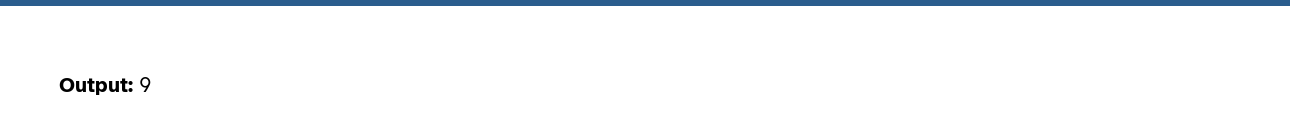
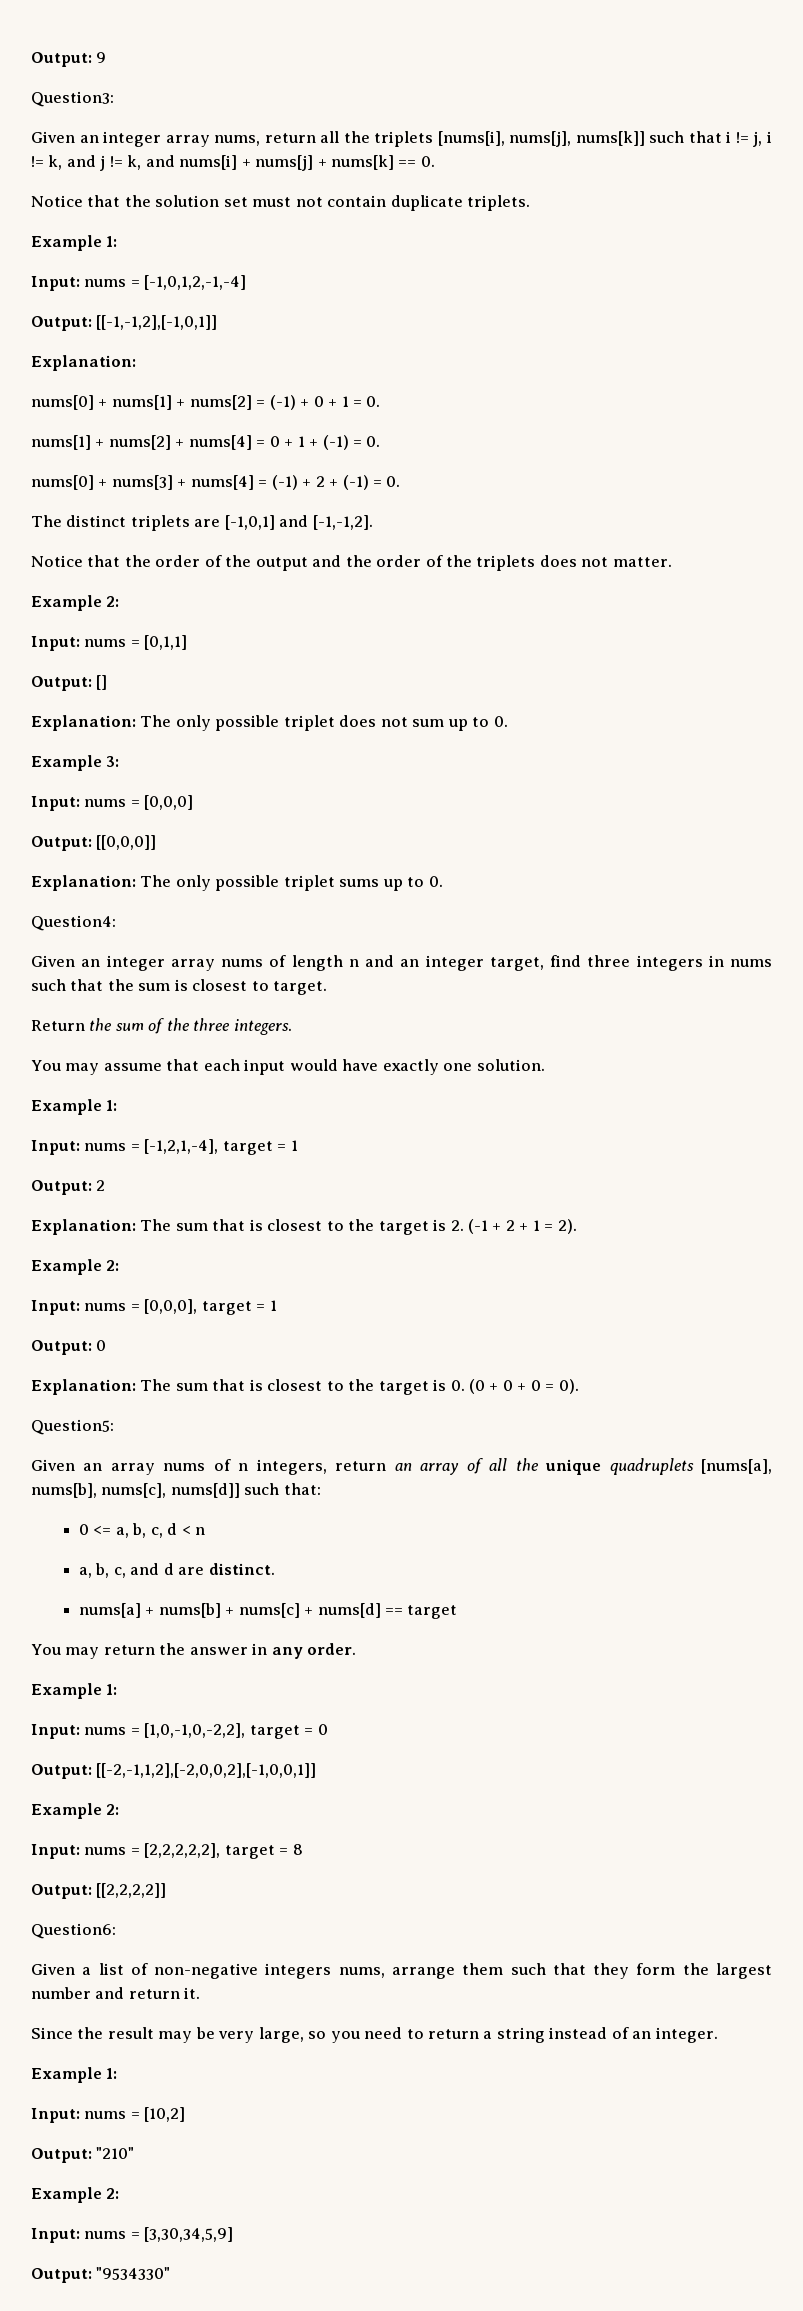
(152, 84) none -> [31,91,114,107] [31,131,772,147] [31,155,435,171] [31,195,531,211] [31,235,118,251] [31,275,247,291] [31,315,218,331] [31,355,136,371] [31,395,381,410] [31,435,381,450] [31,475,401,490] [31,515,373,531] [31,555,672,571] [31,595,120,611] [31,635,188,651] [31,675,108,691] [31,715,508,731] [31,755,120,771] [31,795,194,811] [31,835,157,851] [31,875,443,891] [31,915,116,931] [31,955,772,971] [31,979,328,995] [31,1018,292,1035] [31,1059,545,1075] [31,1099,118,1115] [31,1139,298,1155] [31,1180,106,1195] [31,1219,577,1235] [31,1259,120,1275] [31,1299,277,1315] [31,1340,107,1355] [31,1379,579,1395] [31,1419,114,1435] [31,1458,773,1475] [31,1483,321,1498] [78,1523,206,1538] [78,1563,275,1578] [78,1603,458,1619] [31,1643,357,1659] [31,1683,118,1699] [31,1723,328,1739] [31,1763,317,1779] [31,1803,120,1819] [31,1843,303,1859] [31,1883,167,1899] [31,1923,116,1939] [31,1963,773,1979] [31,1987,201,1999] [31,2027,718,2043] [31,2067,118,2083] [31,2107,186,2123] [31,2147,135,2163] [31,2187,120,2203] [31,2227,234,2243] [31,2267,171,2283] // Question3: // Given an integer array nums, return all the triplets [nums[i], nums[j], nums[k]] such that i != j, i != k, and j != k, and nums[i] + nums[j] + nums[k] == 0. // Notice that the solution set must not contain duplicate triplets. // Example 1: // Input: nums = [-1,0,1,2,-1,-4] // Output: [[-1,-1,2],[-1,0,1]] // Explanation: // nums[0] + nums[1] + nums[2] = (-1) + 0 + 1 = 0. // nums[1] + nums[2] + nums[4] = 0 + 1 + (-1) = 0. // nums[0] + nums[3] + nums[4] = (-1) + 2 + (-1) = 0. // The distinct triplets are [-1,0,1] and [-1,-1,2]. // Notice that the order of the output and the order of the triplets does not matter. // Example 2: // Input: nums = [0,1,1] // Output: [] // Explanation: The only possible triplet does not sum up to 0. // Example 3: // Input: nums = [0,0,0] // Output: [[0,0,0]] // Explanation: The only possible triplet sums up to 0. // Question4: // Given an integer array nums of length n and an integer target, find three integers in nums such that the sum is closest to target. // Return the sum of the three integers. // You may assume that each input would have exactly one solution. // Example 1: // Input: nums = [-1,2,1,-4], target = 1 // Output: 2 // Explanation: The sum that is closest to the target is 2. (-1 + 2 + 1 = 2). // Example 2: // Input: nums = [0,0,0], target = 1 // Output: 0 // Explanation: The sum that is closest to the target is 0. (0 + 0 + 0 = 0). // Question5: // Given an array nums of n integers, return an array of all the unique quadruplets [nums[a], nums[b], nums[c], nums[d]] such that: // 0 <= a, b, c, d < n // a, b, c, and d are distinct. // nums[a] + nums[b] + nums[c] + nums[d] == target // You may return the answer in any order. // Example 1: // Input: nums = [1,0,-1,0,-2,2], target = 0 // Output: [[-2,-1,1,2],[-2,0,0,2],[-1,0,0,1]] // Example 2: // Input: nums = [2,2,2,2,2], target = 8 // Output: [[2,2,2,2]] // Question6: // Given a list of non-negative integers nums, arrange them such that they form the largest number and return it. // Since the result may be very large, so you need to return a string instead of an integer. // Example 1: // Input: nums = [10,2] // Output: "210" // Example 2: // Input: nums = [3,30,34,5,9] // Output: "9534330"

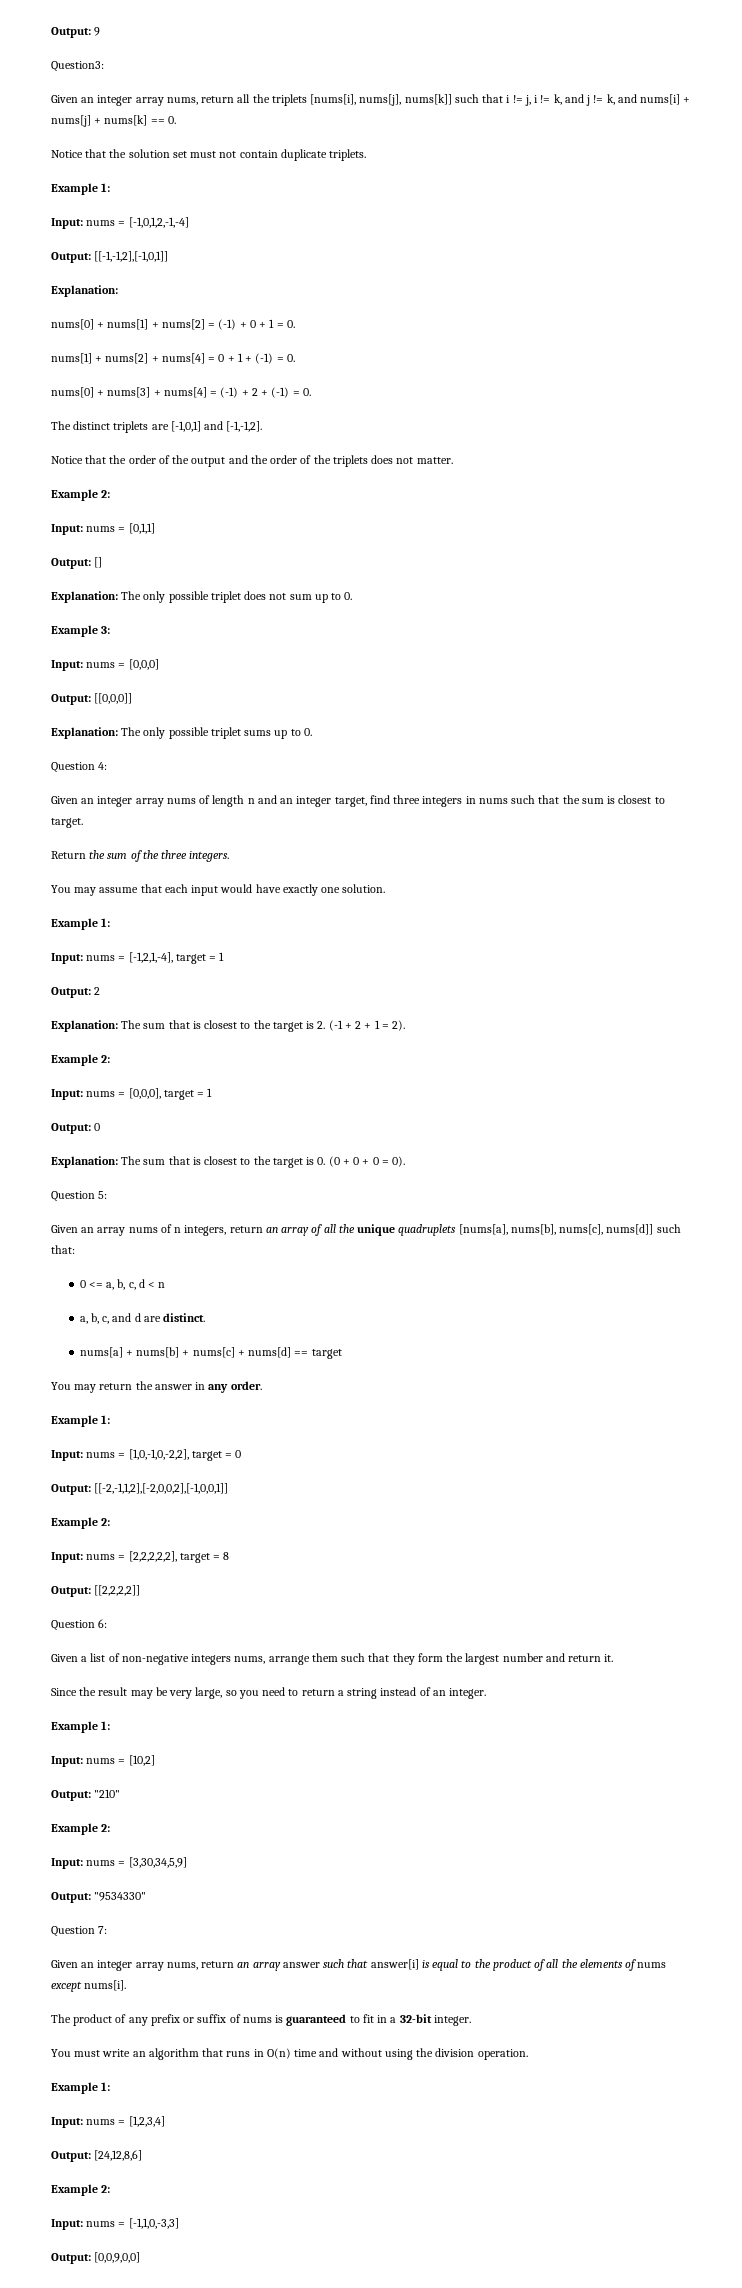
[31,915,116,931] Question4: -> [51,762,108,773] Question 4:
[31,1419,114,1435] Question5: -> [51,1191,108,1202] Question 5:
[31,1923,116,1939] Question6: -> [51,1619,108,1631] Question 6:
(171, 2273) none -> [51,1926,108,1937] [51,1959,667,1971] [51,1980,127,1992] [51,2014,471,2026] [51,2048,528,2060] [51,2082,111,2094] [51,2116,165,2128] [51,2150,143,2162] [51,2184,111,2196] [51,2218,179,2230] [51,2252,141,2264] // Question 7: // Given an integer array nums, return an array answer such that answer[i] is equal to the product of all the elements of nums except nums[i]. // The product of any prefix or suffix of nums is guaranteed to fit in a 32-bit integer. // You must write an algorithm that runs in O(n) time and without using the division operation. // Example 1: // Input: nums = [1,2,3,4] // Output: [24,12,8,6] // Example 2: // Input: nums = [-1,1,0,-3,3] // Output: [0,0,9,0,0]

